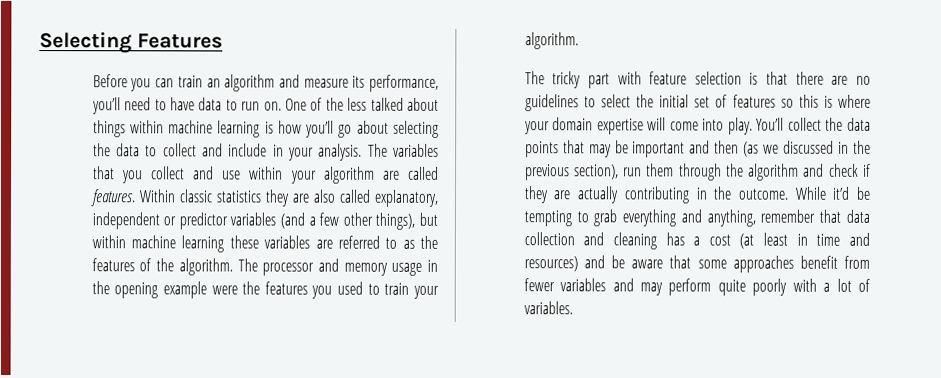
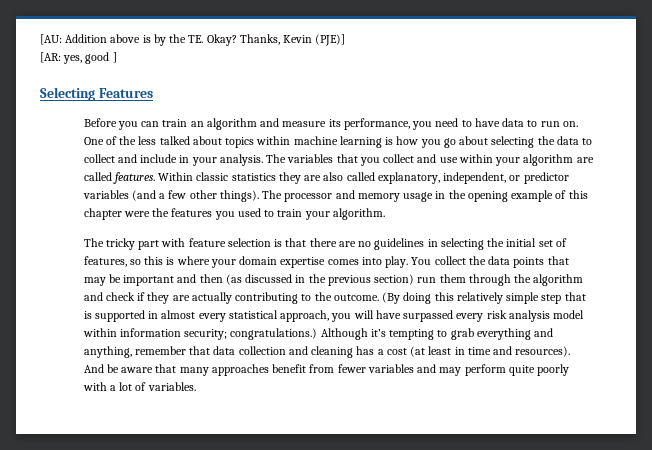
(39, 43) none -> [40,34,346,46] [40,52,117,64] [AU: Addition above is by the TE. Okay? Thanks, Kevin (PJE)] // [AR: yes, good ] //
[91,97,121,115] you’ll -> [412,121,433,130] you
[92,120,126,138] things -> [225,137,255,148] topics
[305,120,335,138] you’ll -> [420,139,441,148] you
[91,212,160,230] independent -> [443,172,507,184] independent,
[375,212,439,230] [91,235,439,253] [91,258,233,276] things), but within machine learning these variables are referred to as the features of the algorithm. -> [219,190,259,202] things).
(207, 290) none -> [555,190,588,199] [83,208,122,220] of this chapter
[583,94,631,108] to select -> [427,238,484,250] in selecting
[732,94,776,108] features -> [83,256,127,267] features,
[647,117,699,131] will come -> [327,259,359,265] comes
[756,117,785,131] You’ll -> [411,257,432,265] You
[763,144,780,154] we -> (242, 279) none
[573,164,619,180] section), -> [374,274,415,285] section)
[695,187,708,200] in -> [301,294,312,301] to
[794,186,871,200] While it’d be -> [382,292,586,304] [83,310,585,322] [82,328,386,340] (By doing this relatively simple step that is supported in almost every statistical approach, you will have surpassed every risk analysis model within information security; congratulations.) Although it’s
[523,255,605,272] resources) and -> [515,346,571,357] [83,364,104,373] resources). And
[697,259,727,269] some -> [179,367,209,376] many

